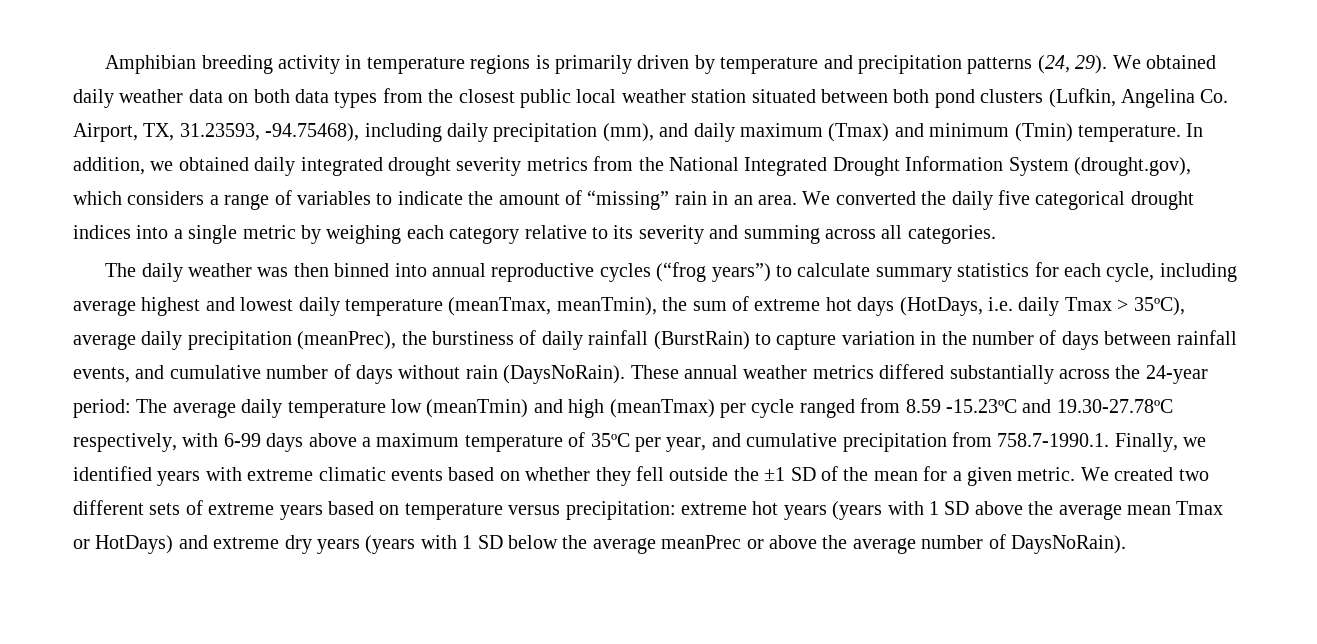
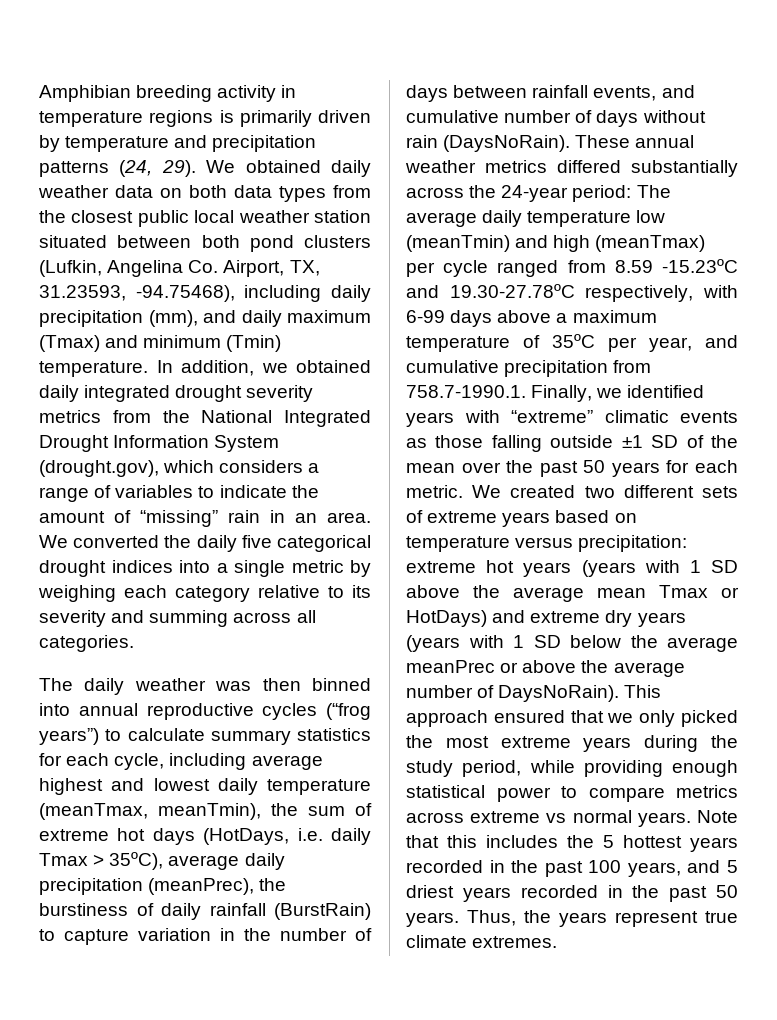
[247,469,314,481] extreme -> [511,410,593,423] “extreme”
[448,466,759,486] based on whether they fell outside the -> [406,435,614,452] as those falling outside
[923,466,1012,486] for a given -> [461,460,738,477] over the past 50 years for each
(1126, 544) none -> [624,685,662,698] [406,710,738,727] [406,735,738,752] [406,760,738,777] [406,785,738,802] [406,810,738,827] [406,835,738,852] [406,860,738,877] [406,885,738,902] [406,910,738,927] [406,935,558,948] This approach ensured that we only picked the most extreme years during the study period, while providing enough statistical power to compare metrics across extreme vs normal years. Note that this includes the 5 hottest years recorded in the past 100 years, and 5 driest years recorded in the past 50 years. Thus, the years represent true climate extremes.

